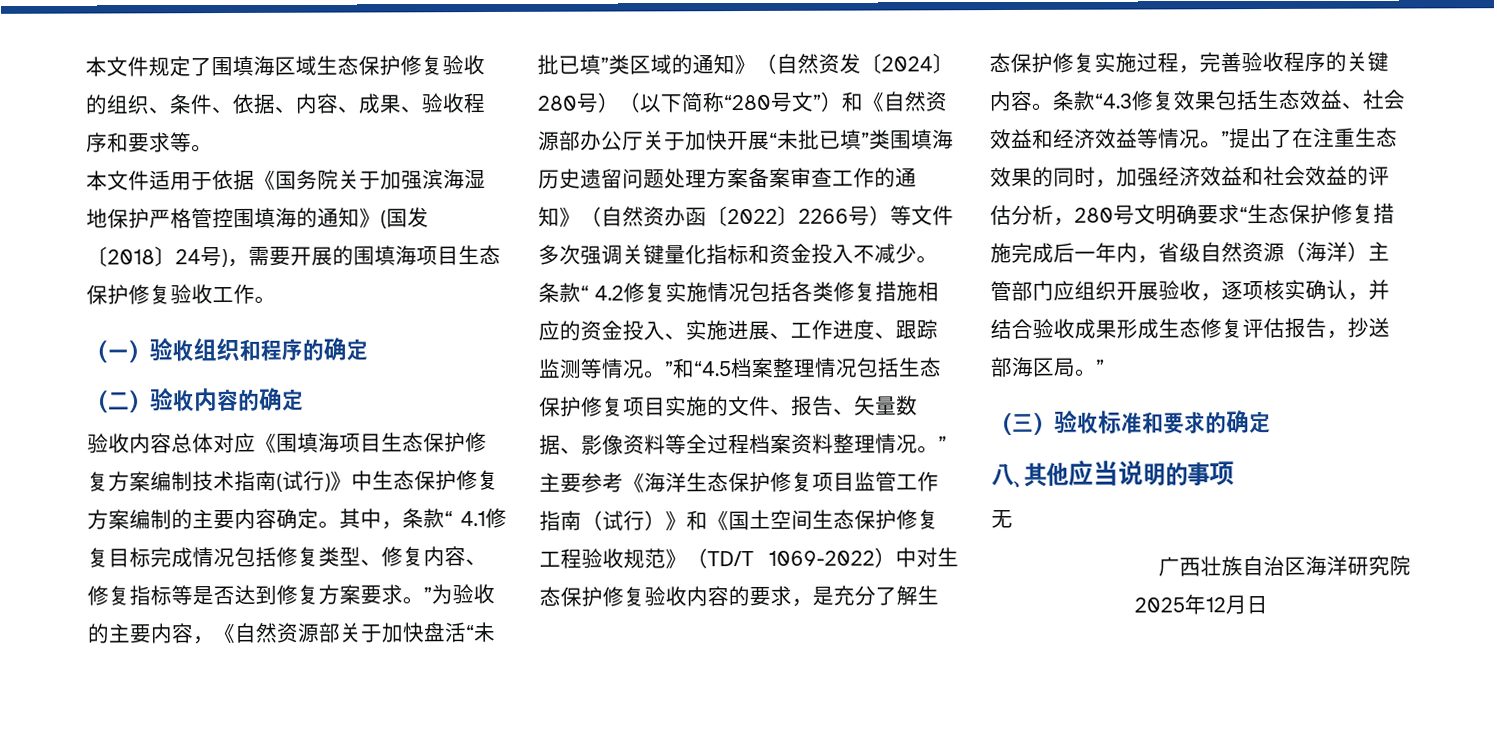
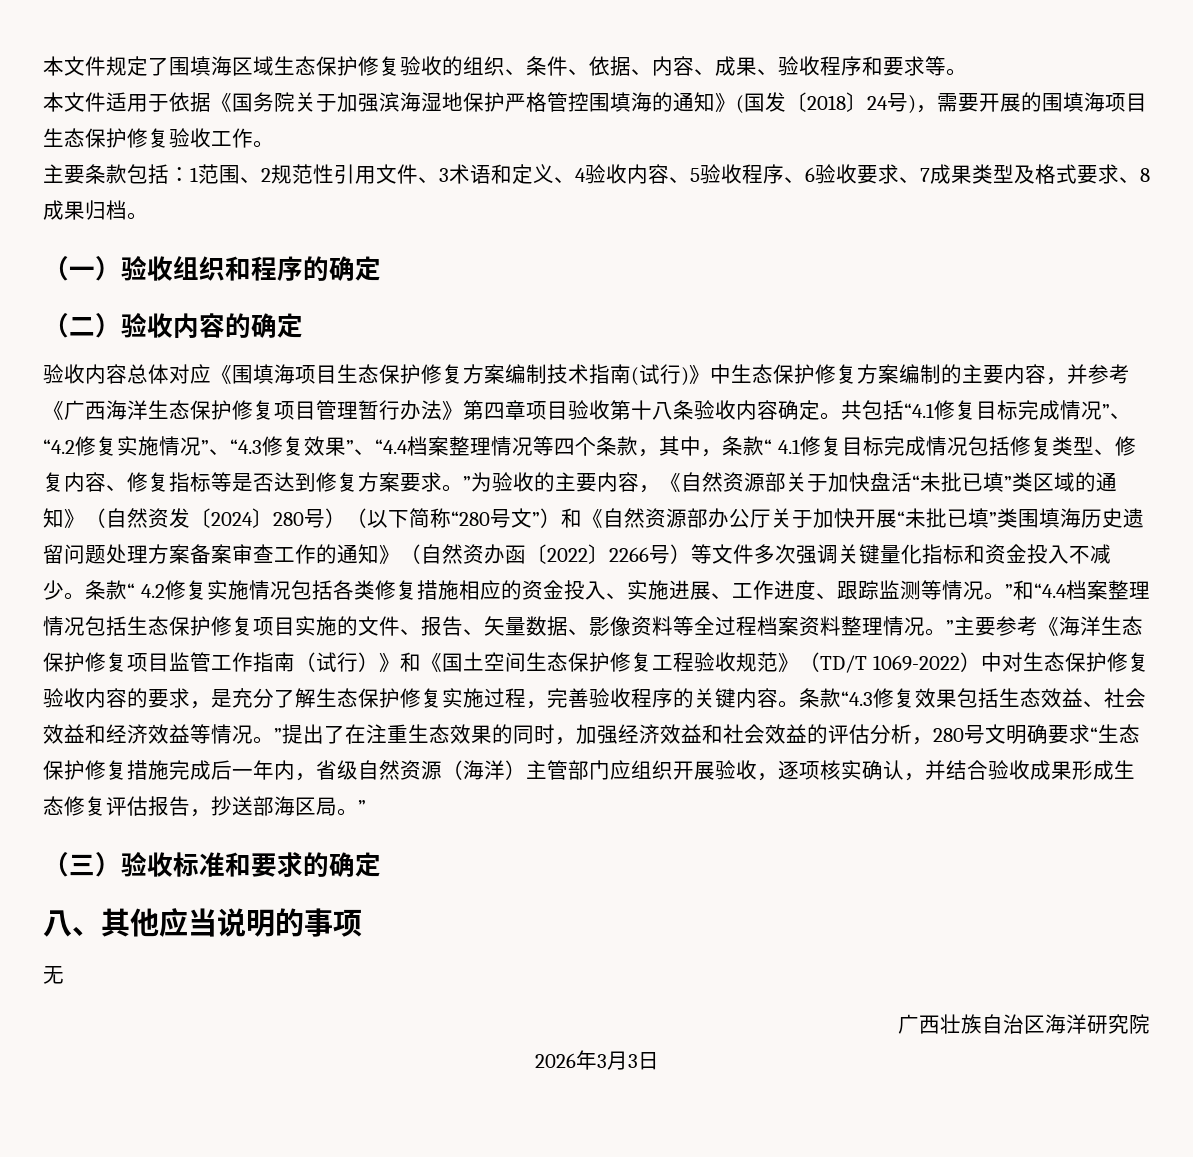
(276, 299) none -> [43,164,1150,184] [43,200,148,220] // 主要条款包括：1范围、2规范性引用文件、3术语和定义、4验收内容、5验收程序、6验收要求、7成果类型及格式要求、8成果归档。
[276,508,340,529] 确定。 -> [1046,364,1130,385] [43,400,1131,420] [43,436,659,457] ，并参考《广西海洋生态保护修复项目管理暂行办法》第四章项目验收第十八条验收内容确定。共包括“4.1修复目标完成情况”、“4.2修复实施情况”、“4.3修复效果”、“4.4档案整理情况等四个条款，
[693,361,732,377] “4.5 -> [1033,583,1067,598] “4.4
[1134,594,1247,615] 2025年12月 -> [534,1050,638,1070] 2026年3月3

